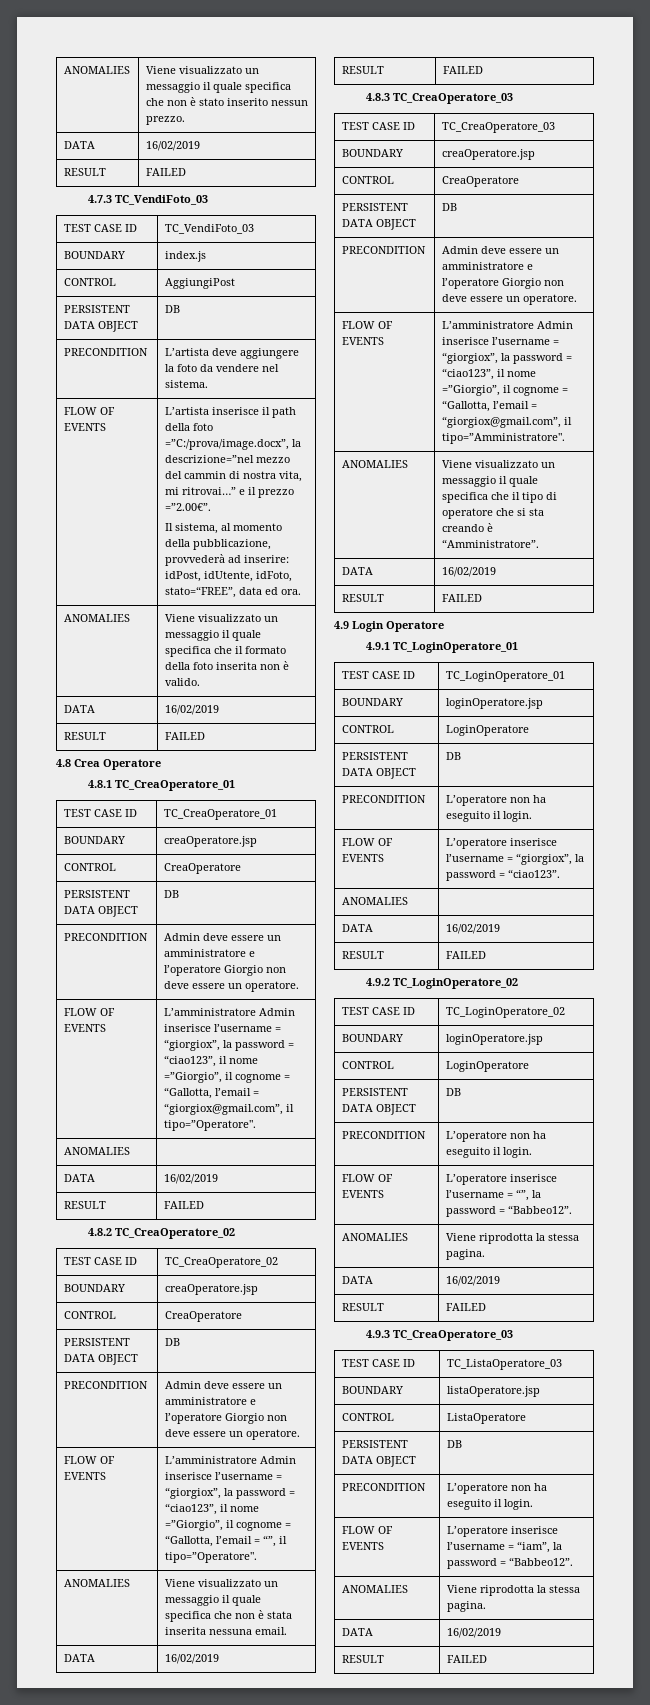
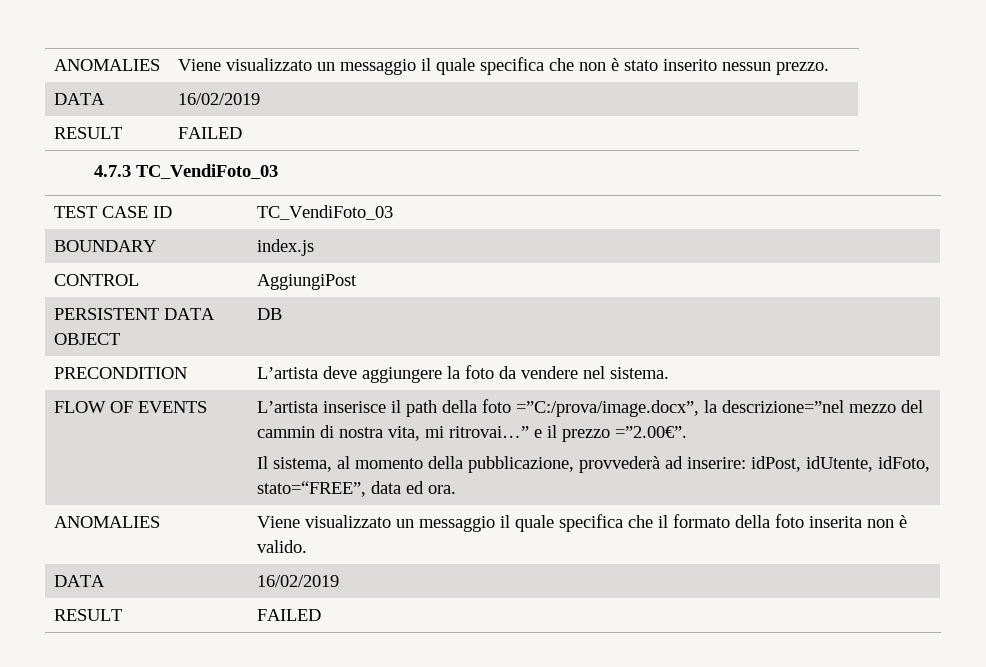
[56,759,161,770] [87,780,235,791] [63,809,137,817] [163,809,277,820] [63,836,125,844] [163,836,257,847] [63,863,116,871] [163,863,241,874] [63,890,130,898] [63,906,138,917] [163,890,179,898] [63,933,148,941] [163,933,281,941] [163,949,255,957] [163,965,286,976] [163,981,299,992] [63,1008,115,1016] [63,1024,106,1032] [163,1008,295,1016] [163,1024,281,1032] [163,1039,294,1051] [163,1055,258,1067] [163,1072,290,1083] [163,1087,259,1099] [163,1103,294,1115] [163,1120,256,1131] [63,1147,130,1155] [63,1174,95,1182] [163,1174,218,1184] [63,1201,106,1209] [163,1201,204,1209] [87,1228,235,1239] [63,1257,137,1265] [164,1257,278,1268] [63,1284,125,1292] [164,1284,258,1295] [63,1311,116,1319] [164,1311,242,1322] [63,1338,130,1346] [63,1354,138,1365] [164,1338,180,1346] [63,1381,148,1389] [164,1381,282,1389] [164,1397,256,1405] [164,1413,287,1424] [164,1429,300,1440] [63,1456,115,1464] [63,1472,106,1480] [164,1456,296,1464] [164,1472,282,1480] [164,1487,295,1499] [164,1503,259,1515] [164,1520,291,1531] [164,1535,287,1547] [164,1552,257,1563] [63,1579,130,1587] [164,1579,278,1587] [164,1595,261,1606] [164,1610,292,1622] [164,1627,287,1635] [63,1654,95,1662] [164,1654,219,1664] [341,66,384,74] [442,66,483,74] [365,93,513,104] [341,122,415,130] [441,122,555,133] [341,149,403,157] [441,149,535,160] [341,176,394,184] [441,176,519,187] [341,203,408,211] [341,219,416,230] [441,203,457,211] [341,246,426,254] [441,246,559,254] [441,262,533,270] [441,278,564,289] [441,294,577,305] [341,321,393,329] [341,337,384,345] [441,321,573,329] [441,337,559,345] [441,352,572,364] [441,368,536,380] [441,385,568,396] [441,400,537,412] [441,416,572,428] [441,433,565,444] [341,460,408,468] [441,460,555,468] [441,476,538,487] [441,492,557,503] [441,508,544,519] [441,523,493,532] [441,539,539,548] [341,567,373,575] [441,567,496,577] [341,594,384,602] [441,594,482,602] [334,621,444,632] [365,642,518,653] [341,671,415,679] [445,671,565,682] [341,698,403,706] [445,698,543,709] [341,725,394,733] [445,725,529,736] [341,752,408,760] [341,768,416,779] [445,752,461,760] [341,795,426,803] [445,795,546,806] [445,811,532,822] [341,838,393,846] [341,854,384,862] [445,838,557,849] [445,853,584,865] [445,869,560,881] [341,897,408,905] [341,924,373,932] [445,924,500,934] [341,951,384,959] [445,951,486,959] [365,978,518,989] [341,1007,415,1015] [445,1007,565,1018] [341,1034,403,1042] [445,1034,543,1045] [341,1061,394,1069] [445,1061,529,1072] [341,1088,408,1096] [341,1104,416,1115] [445,1088,461,1096] [341,1131,426,1139] [445,1131,546,1142] [445,1147,532,1158] [341,1174,393,1182] [341,1190,384,1198] [445,1174,557,1185] [445,1189,541,1201] [445,1205,572,1217] [341,1233,408,1241] [445,1233,579,1244] [445,1249,485,1260] [341,1276,373,1284] [445,1276,500,1286] [341,1303,384,1311] [445,1303,486,1311] [365,1330,513,1341] [341,1359,415,1367] [446,1359,562,1370] [341,1386,403,1394] [446,1386,540,1397] [341,1413,394,1421] [446,1413,526,1424] [341,1440,408,1448] [341,1456,416,1467] [446,1440,462,1448] [341,1483,426,1491] [446,1483,547,1494] [446,1499,533,1510] [341,1526,393,1534] [341,1542,384,1550] [446,1526,558,1537] [446,1541,562,1553] [446,1557,573,1569] [341,1585,408,1593] [446,1585,580,1596] [446,1601,486,1612] [341,1628,373,1636] [446,1628,501,1638] [341,1655,384,1663] [446,1655,487,1663] // 4.8 Crea Operatore // 4.8.1 TC_CreaOperatore_01 // TEST CASE ID | TC_CreaOperatore_01 // BOUNDARY | creaOperatore.jsp // CONTROL | CreaOperatore // PERSISTENT DATA OBJECT | DB // PRECONDITION | Admin deve essere un amministratore e l’operatore Giorgio non deve essere un operatore. // FLOW OF EVENTS | L’amministratore Admin inserisce l’username = “giorgiox”, la password = “ciao123”, il nome =”Giorgio”, il cognome = “Gallotta, l’email = “giorgiox@gmail.com”, il tipo=”Operatore". // ANOMALIES | // DATA | 16/02/2019 // RESULT | FAILED // 4.8.2 TC_CreaOperatore_02 // TEST CASE ID | TC_CreaOperatore_02 // BOUNDARY | creaOperatore.jsp // CONTROL | CreaOperatore // PERSISTENT DATA OBJECT | DB // PRECONDITION | Admin deve essere un amministratore e l’operatore Giorgio non deve essere un operatore. // FLOW OF EVENTS | L’amministratore Admin inserisce l’username = “giorgiox”, la password = “ciao123”, il nome =”Giorgio”, il cognome = “Gallotta, l’email = “”, il tipo=”Operatore". // ANOMALIES | Viene visualizzato un messaggio il quale specifica che non è stata inserita nessuna email. // DATA | 16/02/2019 // RESULT | FAILED // 4.8.3 TC_CreaOperatore_03 // TEST CASE ID | TC_CreaOperatore_03 // BOUNDARY | creaOperatore.jsp // CONTROL | CreaOperatore // PERSISTENT DATA OBJECT | DB // PRECONDITION | Admin deve essere un amministratore e l’operatore Giorgio non deve essere un operatore. // FLOW OF EVENTS | L’amministratore Admin inserisce l’username = “giorgiox”, la password = “ciao123”, il nome =”Giorgio”, il cognome = “Gallotta, l’email = “giorgiox@gmail.com”, il tipo=”Amministratore". // ANOMALIES | Viene visualizzato un messaggio il quale specifica che il tipo di operatore che si sta creando è “Amministratore”. // DATA | 16/02/2019 // RESULT | FAILED // 4.9 Login Operatore // 4.9.1 TC_LoginOperatore_01 // TEST CASE ID | TC_LoginOperatore_01 // BOUNDARY | loginOperatore.jsp // CONTROL | LoginOperatore // PERSISTENT DATA OBJECT | DB // PRECONDITION | L’operatore non ha eseguito il login. // FLOW OF EVENTS | L’operatore inserisce l’username = “giorgiox”, la password = “ciao123”. // ANOMALIES | // DATA | 16/02/2019 // RESULT | FAILED // 4.9.2 TC_LoginOperatore_02 // TEST CASE ID | TC_LoginOperatore_02 // BOUNDARY | loginOperatore.jsp // CONTROL | LoginOperatore // PERSISTENT DATA OBJECT | DB // PRECONDITION | L’operatore non ha eseguito il login. // FLOW OF EVENTS | L’operatore inserisce l’username = “”, la password = “Babbeo12”. // ANOMALIES | Viene riprodotta la stessa pagina. // DATA | 16/02/2019 // RESULT | FAILED // 4.9.3 TC_CreaOperatore_03 // TEST CASE ID | TC_ListaOperatore_03 // BOUNDARY | listaOperatore.jsp // CONTROL | ListaOperatore // PERSISTENT DATA OBJECT | DB // PRECONDITION | L’operatore non ha eseguito il login. // FLOW OF EVENTS | L’operatore inserisce l’username = “iam”, la password = “Babbeo12”. // ANOMALIES | Viene riprodotta la stessa pagina. // DATA | 16/02/2019 // RESULT | FAILED -> (321, 615) none

